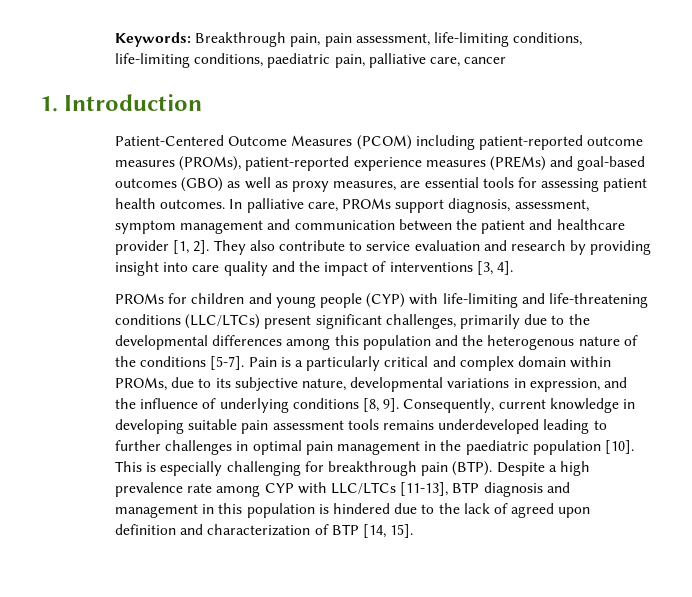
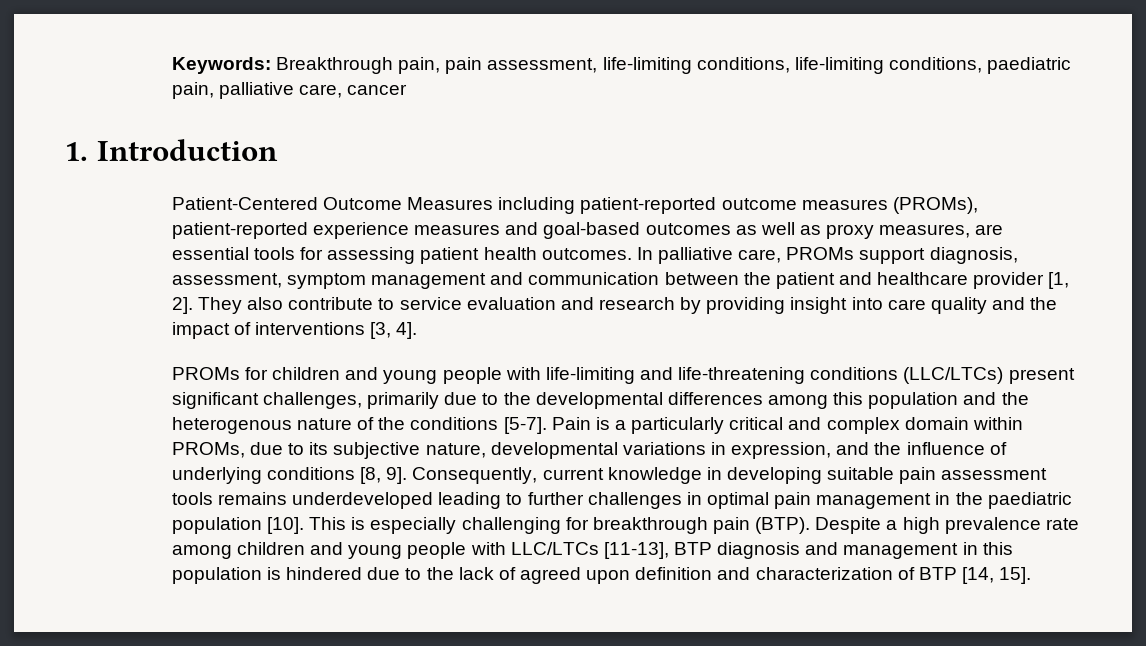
[356,135,412,150] (PCOM) -> (494, 203) none
[490,156,547,171] (PREMs) -> (501, 229) none
[181,177,224,192] (GBO) -> (731, 229) none
[366,293,406,308] (CYP) -> (502, 375) none
[264,483,294,493] CYP -> [237,542,467,559] children and young people

